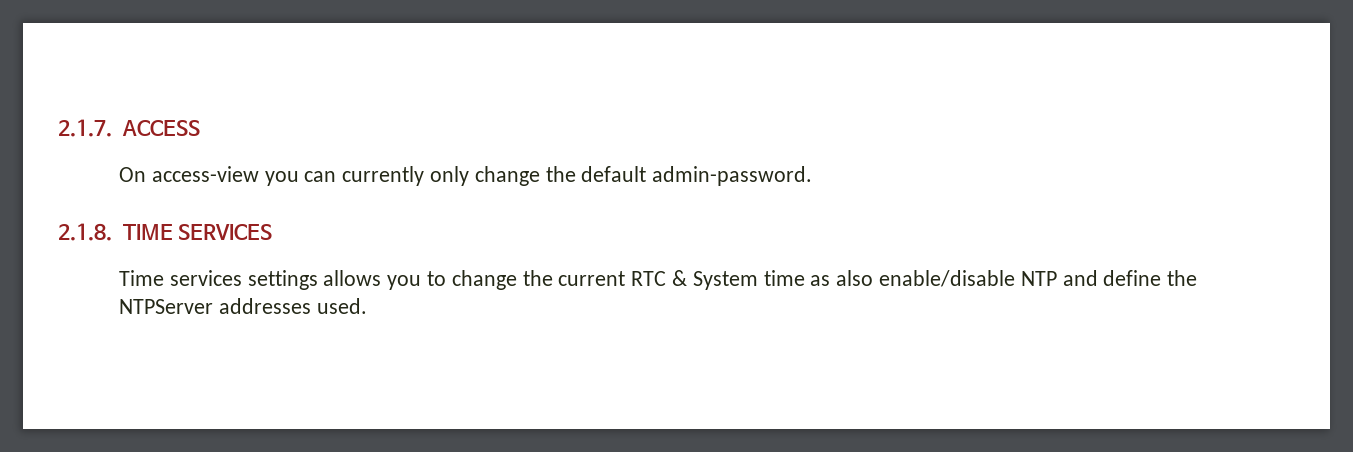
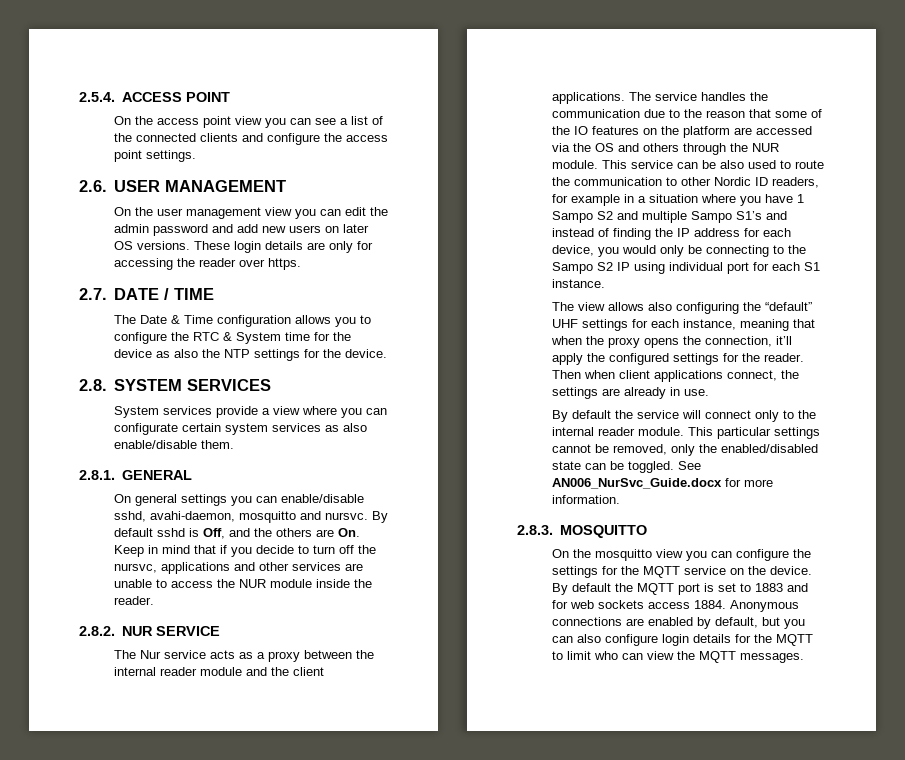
[58,119,112,137] 2.1.7. -> [79,92,115,102] 2.5.4.
[118,166,813,186] [58,223,273,241] [118,270,1198,290] [118,298,367,314] // On access-view you can currently only change the default admin-password. // 2.1.8. TIME SERVICES // Time services settings allows you to change the current RTC & System time as also enable/disable NTP and define the NTPServer addresses used. -> [185,92,230,102] [113,116,383,128] [113,133,388,145] [113,150,196,162] [79,180,286,192] [113,207,388,219] [113,224,369,236] [113,241,373,253] [113,258,301,270] [79,288,214,300] [113,315,371,327] [113,332,351,344] [113,349,387,361] [79,379,271,391] [113,406,387,418] [113,423,367,435] [113,440,234,449] [79,470,192,480] [113,494,364,506] [113,511,388,523] [113,528,360,539] [113,545,376,557] [113,562,363,574] [113,579,372,588] [113,596,154,605] [79,626,220,636] [113,650,374,662] [113,667,324,676] [551,92,768,104] [551,109,822,118] [551,126,812,138] [551,143,779,155] [551,160,824,169] [551,177,819,188] [551,194,804,206] [551,211,787,223] [551,228,791,240] [551,245,806,257] [551,262,820,274] [551,279,605,288] [551,302,812,314] [551,319,815,331] [550,336,792,348] [551,353,804,365] [551,370,799,382] [551,387,709,399] [551,410,816,422] [551,427,820,439] [551,444,818,456] [551,461,701,473] [551,478,773,489] [551,495,620,504] [517,525,647,538] [551,549,811,561] [551,566,812,578] [551,583,808,595] [551,600,799,612] [551,617,805,629] [551,634,813,646] [551,651,804,663] POINT // On the access point view you can see a list of the connected clients and configure the access point settings. // 2.6. USER MANAGEMENT // On the user management view you can edit the admin password and add new users on later OS versions. These login details are only for accessing the reader over https. // 2.7. DATE / TIME // The Date & Time configuration allows you to configure the RTC & System time for the device as also the NTP settings for the device. // 2.8. SYSTEM SERVICES // System services provide a view where you can configurate certain system services as also enable/disable them. // 2.8.1. GENERAL // On general settings you can enable/disable sshd, avahi-daemon, mosquitto and nursvc. By default sshd is Off, and the others are On. Keep in mind that if you decide to turn off the nursvc, applications and other services are unable to access the NUR module inside the reader. // 2.8.2. NUR SERVICE // The Nur service acts as a proxy between the internal reader module and the client applications. The service handles the communication due to the reason that some of the IO features on the platform are accessed via the OS and others through the NUR module. This service can be also used to route the communication to other Nordic ID readers, for example in a situation where you have 1 Sampo S2 and multiple Sampo S1’s and instead of finding the IP address for each device, you would only be connecting to the Sampo S2 IP using individual port for each S1 instance. // The view allows also configuring the “default” UHF settings for each instance, meaning that when the proxy opens the connection, it’ll apply the configured settings for the reader. Then when client applications connect, the settings are already in use. // By default the service will connect only to the internal reader module. This particular settings cannot be removed, only the enabled/disabled state can be toggled. See AN006_NurSvc_Guide.docx for more information. // 2.8.3. MOSQUITTO // On the mosquitto view you can configure the settings for the MQTT service on the device. By default the MQTT port is set to 1883 and for web sockets access 1884. Anonymous connections are enabled by default, but you can also configure login details for the MQTT to limit who can view the MQTT messages.

